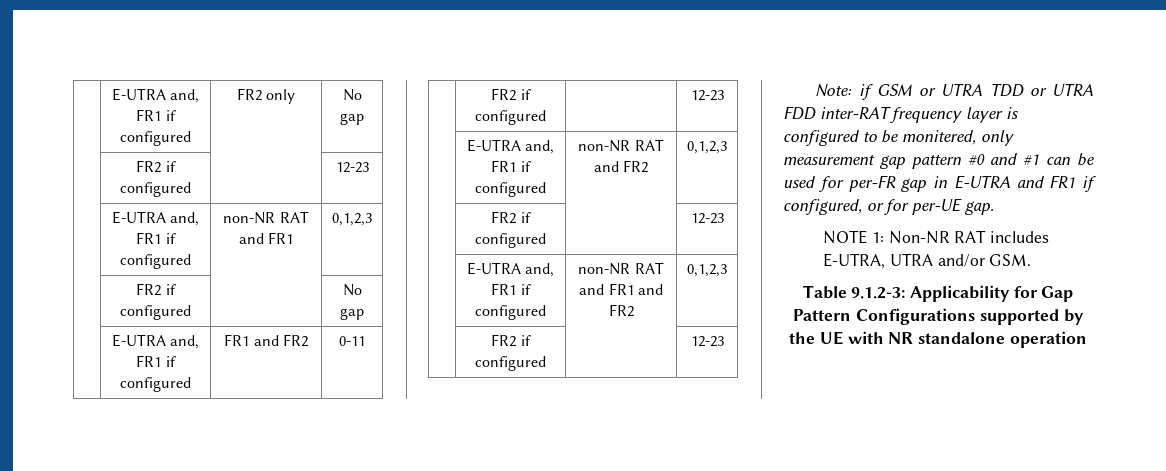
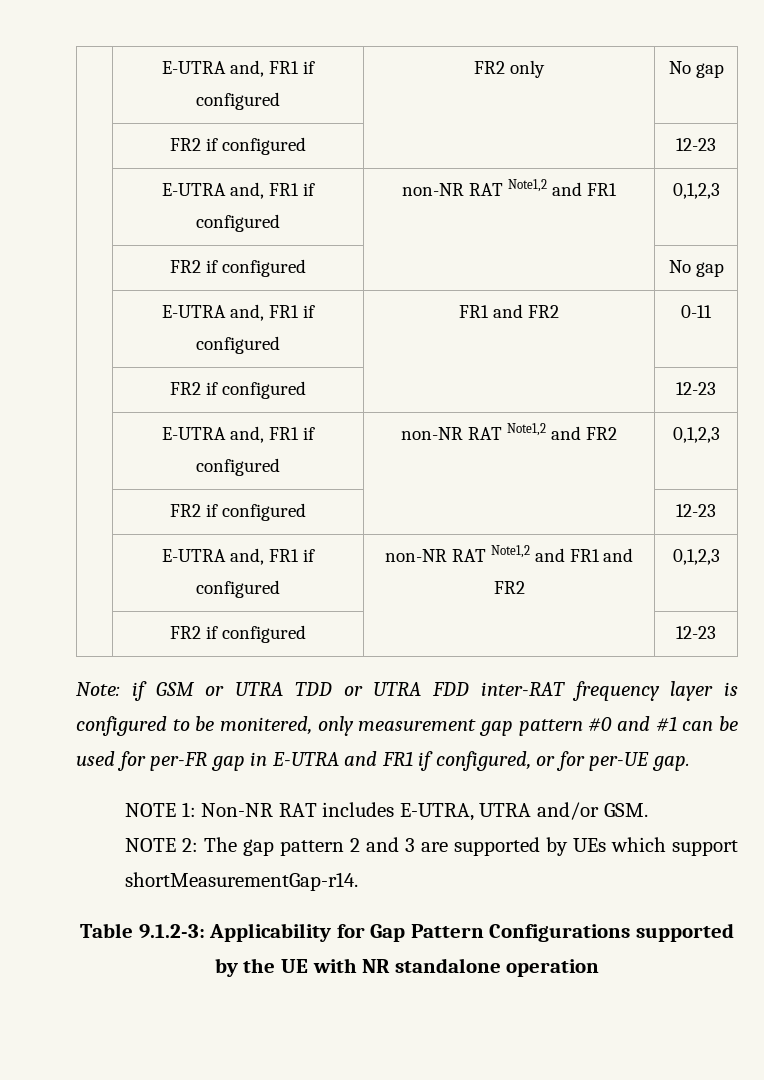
(309, 217) none -> [508,179,547,192] Note1,2
(664, 145) none -> [507,423,546,436] Note1,2
(664, 268) none -> [490,545,530,558] Note1,2
(1032, 260) none -> [125,837,739,856] [125,872,359,891] // NOTE 2: The gap pattern 2 and 3 are supported by UEs which support shortMeasurementGap-r14.

